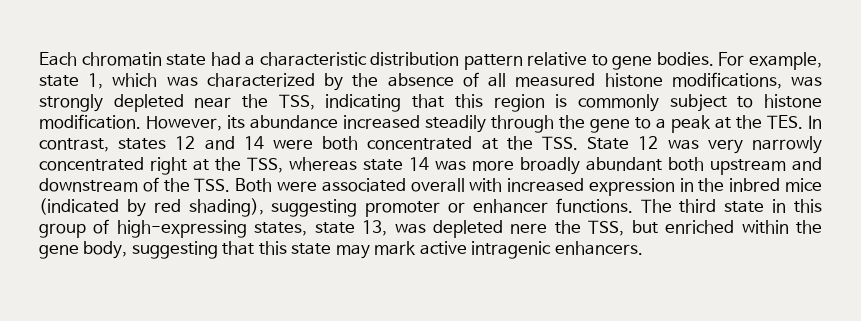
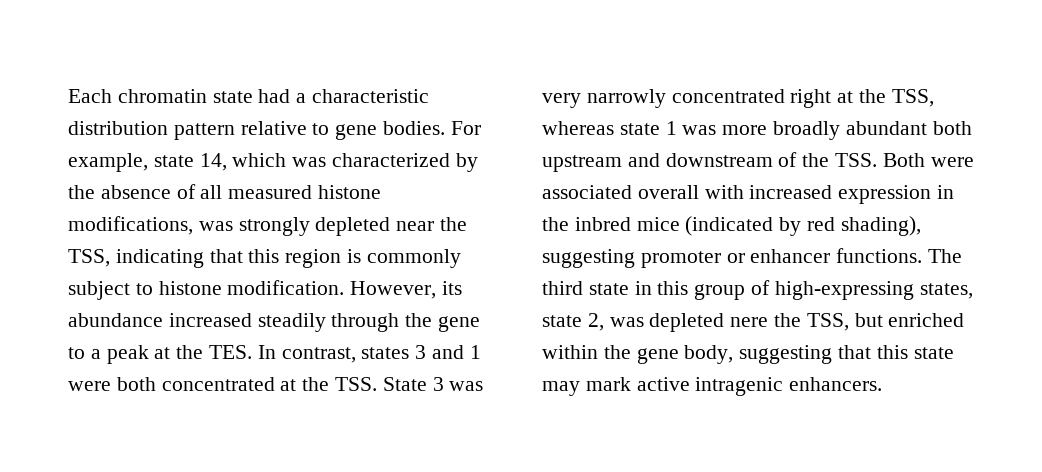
[88,73,104,89] 1, -> [199,153,227,171] 14,
[175,136,264,150] 12 and 14 -> [415,345,481,359] 3 and 1
[638,136,659,150] 12 -> [432,377,444,391] 3
[409,157,430,171] 14 -> [665,121,677,135] 1
[362,220,388,236] 13, -> [587,313,604,331] 2,

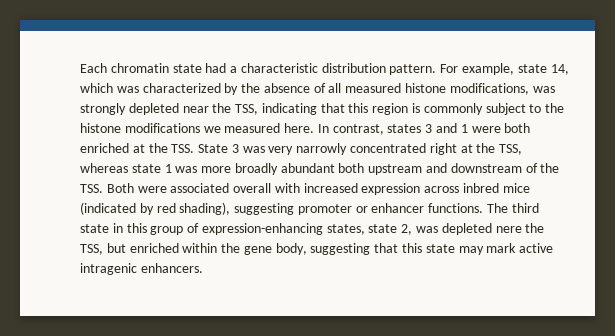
[173,121,446,140] pattern relative to gene bodies. -> [389,64,437,75] pattern.
[158,280,463,299] [68,313,481,332] [68,345,253,364] histone modification. However, its abundance increased steadily through the gene to a peak at the TES. -> [545,103,565,113] [80,123,315,133] the histone modifications we measured here.
[161,377,275,391] concentrated -> [80,143,129,153] enriched
[937,185,955,199] [542,217,569,231] in the -> [424,186,460,193] across
[774,281,914,300] high-expressing -> [201,223,323,235] expression-enhancing

